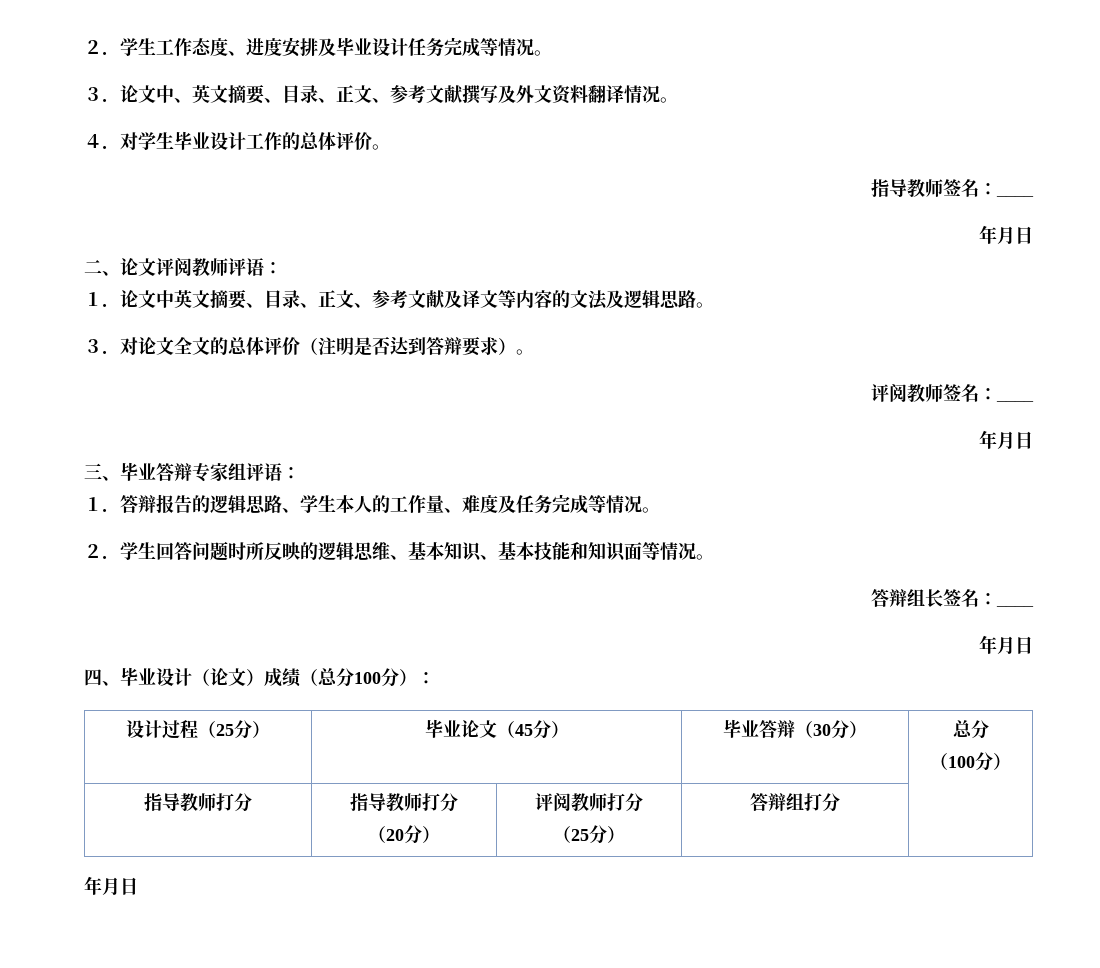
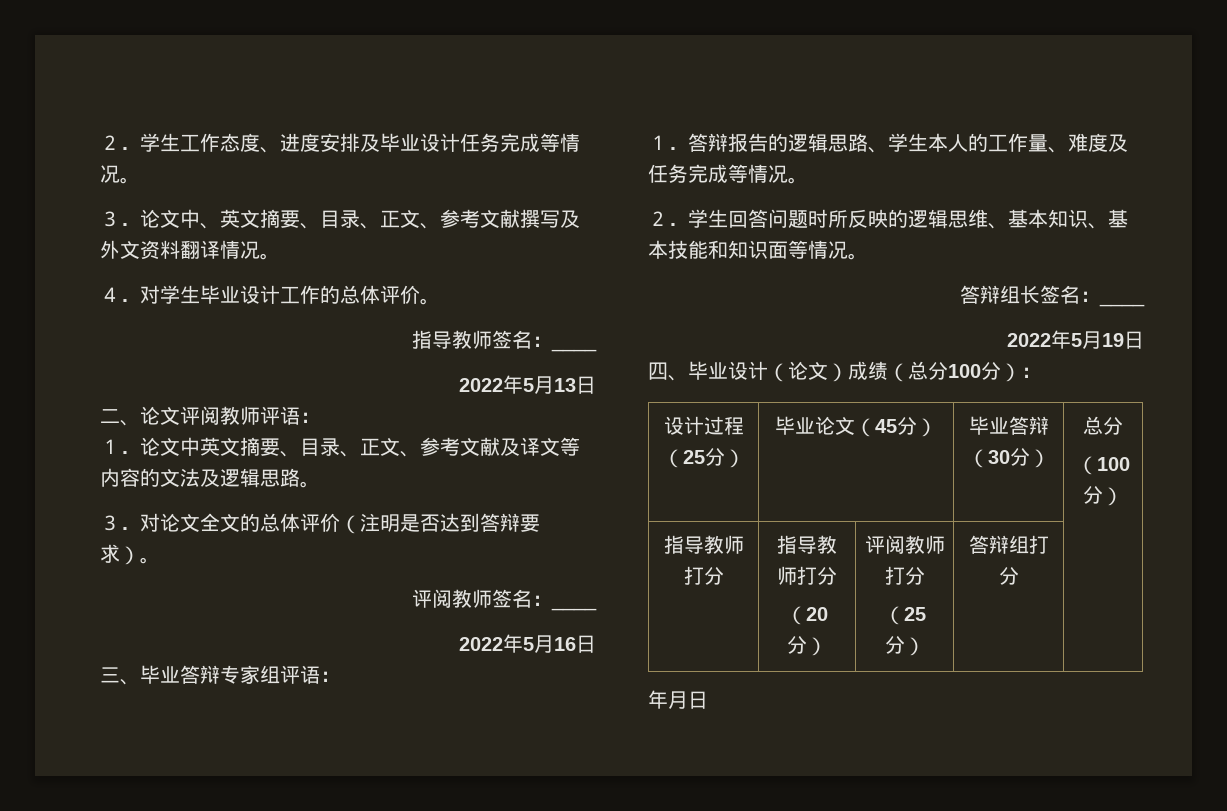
[979,225,1015,245] 年月 -> [459,375,576,394] 2022年5月13
[979,430,1015,450] 年月 -> [459,634,576,653] 2022年5月16
[979,635,1015,655] 年月 -> [1007,330,1124,349] 2022年5月19

